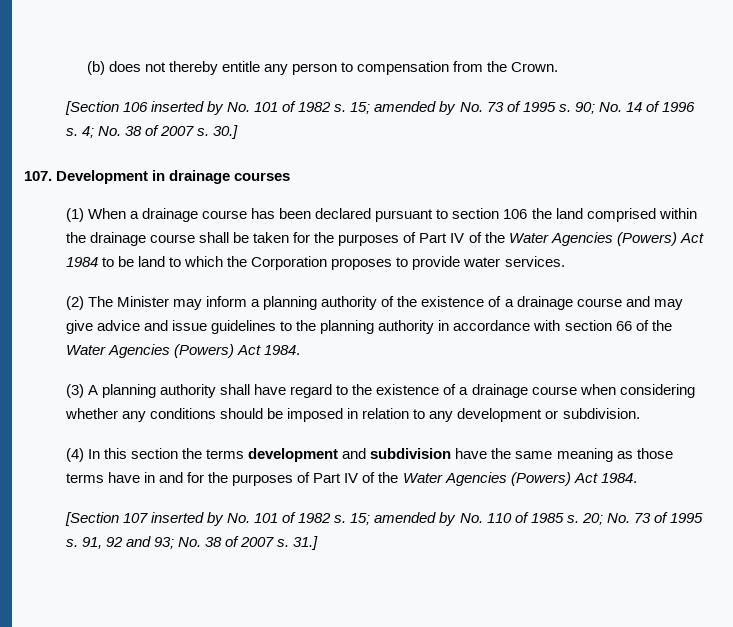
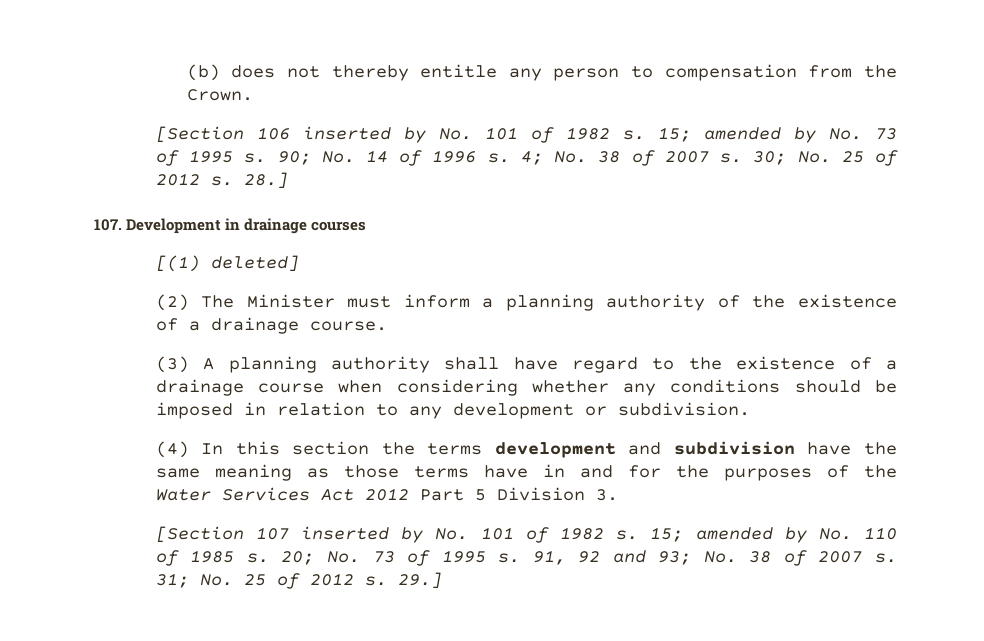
[213,125,239,139] 30.] -> [753,150,898,166] [155,172,288,189] 30; No. 25 of 2012 s. 28.]
[65,208,697,222] [65,232,704,246] [65,256,565,270] (1) When a drainage course has been declared pursuant to section 106 the land comprised within the drainage course shall be taken for the purposes of Part IV of the Water Agencies (Powers) Act 1984 to be land to which the Corporation proposes to provide water services. -> [155,255,299,272] [(1) deleted]
[173,299,203,310] may -> [347,296,392,308] must
[576,296,683,310] [65,320,672,334] [65,344,301,358] course and may give advice and issue guidelines to the planning authority in accordance with section 66 of the Water Agencies (Powers) Act 1984. -> [309,321,387,331] course.
[313,472,637,486] Part IV of the Water Agencies (Powers) Act 1984. -> [864,465,897,478] [155,487,618,501] the Water Services Act 2012 Part 5 Division 3.
[293,536,319,550] 31.] -> [155,572,442,589] 31; No. 25 of 2012 s. 29.]

